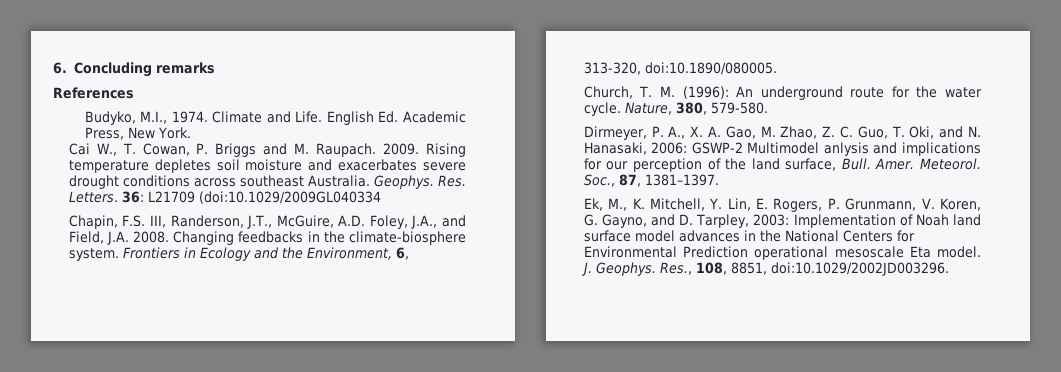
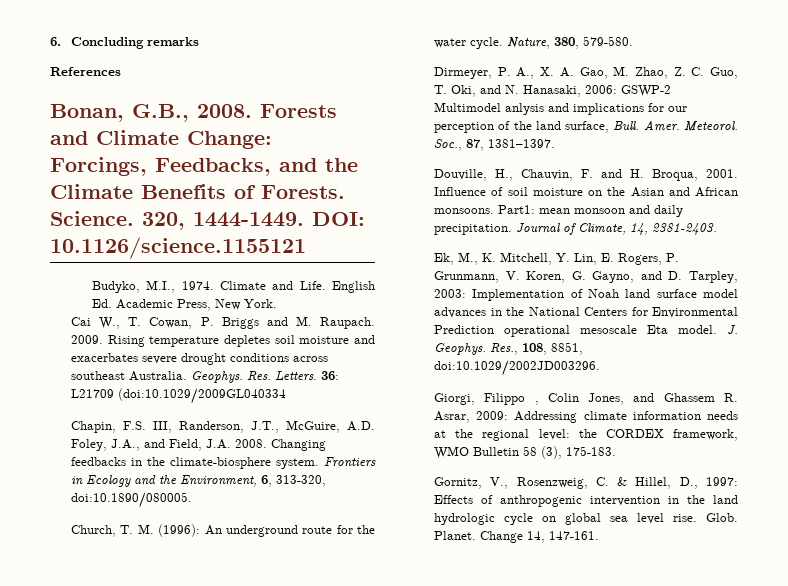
(134, 93) none -> [50,104,337,122] [50,130,272,149] [50,157,358,176] [50,184,345,199] [50,211,365,230] [50,237,306,259] // Bonan, G.B., 2008. Forests and Climate Change: Forcings, Feedbacks, and the Climate Benefits of Forests. Science. 320, 1444-1449. DOI: 10.1126/science.1155121
(719, 180) none -> [434,169,738,181] [434,187,738,197] [434,205,684,217] [434,223,718,235] // Douville, H., Chauvin, F. and H. Broqua, 2001. Influence of soil moisture on the Asian and African monsoons. Part1: mean monsoon and daily precipitation. Journal of Climate, 14, 2381-2403.
(949, 269) none -> [434,393,738,405] [434,411,738,423] [434,429,738,441] [434,446,617,459] [434,477,738,489] [434,495,738,507] [434,513,738,525] [434,531,600,543] // Giorgi, Filippo , Colin Jones, and Ghassem R. Asrar, 2009: Addressing climate information needs at the regional level: the CORDEX framework, WMO Bulletin 58 (3), 175-183. // Gornitz, V., Rosenzweig, C. & Hillel, D., 1997: Effects of anthropogenic intervention in the land hydrologic cycle on global sea level rise. Glob. Planet. Change 14, 147-161.

